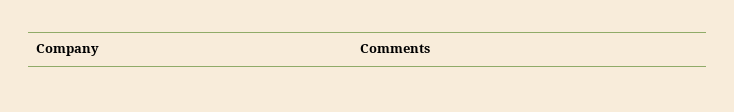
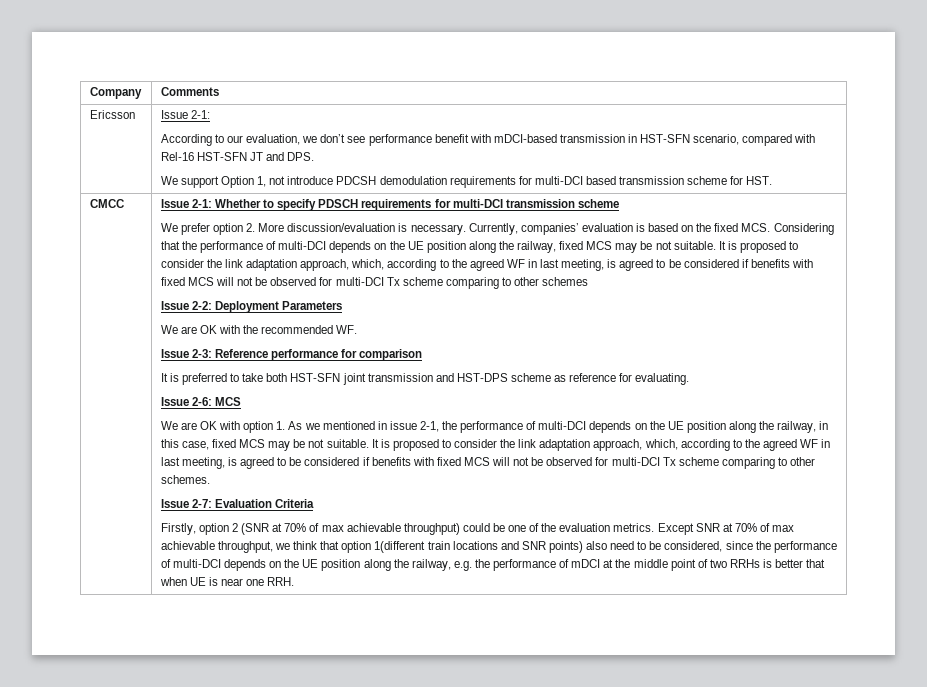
(430, 48) none -> [89,110,135,119] [160,110,210,119] [160,134,816,146] [160,152,315,161] [160,176,773,188] [89,199,124,208] [160,199,619,211] [160,223,834,235] [160,241,799,253] [160,259,814,271] [160,277,589,289] [160,301,343,313] [160,325,358,334] [160,349,423,361] [160,373,690,385] [160,397,242,406] [160,421,829,433] [160,439,831,451] [160,457,816,469] [160,475,210,484] [160,499,315,508] [160,523,795,535] [160,541,837,553] [160,559,826,571] [159,577,295,586] // Ericsson | Issue 2-1: // According to our evaluation, we don’t see performance benefit with mDCI-based transmission in HST-SFN scenario, compared with Rel-16 HST-SFN JT and DPS. // We support Option 1, not introduce PDCSH demodulation requirements for multi-DCI based transmission scheme for HST. // CMCC | Issue 2-1: Whether to specify PDSCH requirements for multi-DCI transmission scheme // We prefer option 2. More discussion/evaluation is necessary. Currently, companies’ evaluation is based on the fixed MCS. Considering that the performance of multi-DCI depends on the UE position along the railway, fixed MCS may be not suitable. It is proposed to consider the link adaptation approach, which, according to the agreed WF in last meeting, is agreed to be considered if benefits with fixed MCS will not be observed for multi-DCI Tx scheme comparing to other schemes // Issue 2-2: Deployment Parameters // We are OK with the recommended WF. // Issue 2-3: Reference performance for comparison // It is preferred to take both HST-SFN joint transmission and HST-DPS scheme as reference for evaluating. // Issue 2-6: MCS // We are OK with option 1. As we mentioned in issue 2-1, the performance of multi-DCI depends on the UE position along the railway, in this case, fixed MCS may be not suitable. It is proposed to consider the link adaptation approach, which, according to the agreed WF in last meeting, is agreed to be considered if benefits with fixed MCS will not be observed for multi-DCI Tx scheme comparing to other schemes. // Issue 2-7: Evaluation Criteria // Firstly, option 2 (SNR at 70% of max achievable throughput) could be one of the evaluation metrics. Except SNR at 70% of max achievable throughput, we think that option 1(different train locations and SNR points) also need to be considered, since the performance of multi-DCI depends on the UE position along the railway, e.g. the performance of mDCI at the middle point of two RRHs is better that when UE is near one RRH.

